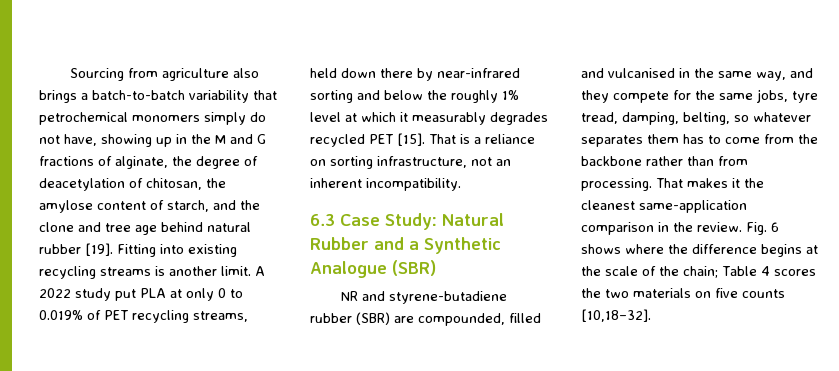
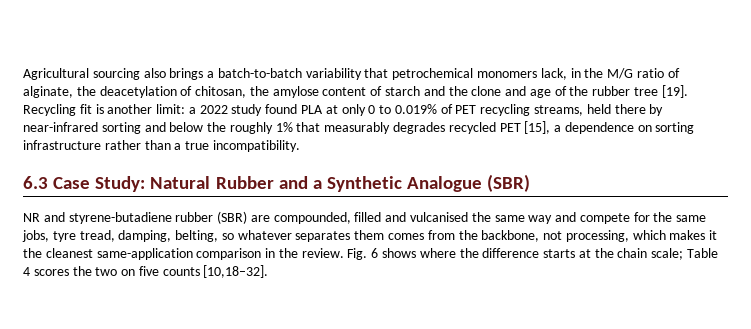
[69,68,229,81] Sourcing from agriculture -> [23,68,140,80] Agricultural sourcing
[204,112,266,125] [39,134,266,147] [39,156,94,166] simply do not have, showing up in the M and G fractions -> [540,68,664,80] lack, in the M/G ratio
[196,156,258,169] degree of -> (96, 91) none
[167,200,209,212] starch, -> [385,86,421,96] starch
[105,222,251,235] [39,243,237,257] [39,266,265,279] tree age behind natural rubber [19]. Fitting into existing recycling streams is another limit. A -> [529,85,688,98] [23,104,196,116] age of the rubber tree [19]. Recycling fit is another limit: a
[115,289,136,301] put -> [265,104,298,114] found
[341,68,376,78] down -> (611, 109) none
[310,112,548,125] [310,133,535,147] [310,156,511,169] [310,178,362,188] level at which it measurably degrades recycled PET [15]. That is a reliance on sorting infrastructure, not an inherent -> [296,121,695,134] [23,140,210,150] that measurably degrades recycled PET [15], a dependence on sorting infrastructure rather than a true
[679,68,813,81] [581,90,609,103] in the same way, and they -> [471,212,577,224] the same way and
[683,134,818,144] [581,156,748,166] [581,178,683,191] has to come from the backbone rather than from processing. That -> [388,230,666,242] comes from the backbone, not processing, which
[761,244,802,257] begins -> [543,249,576,258] starts
[605,266,718,278] scale of the chain; -> [617,248,684,260] chain scale;
[633,288,691,298] materials -> (118, 271) none

